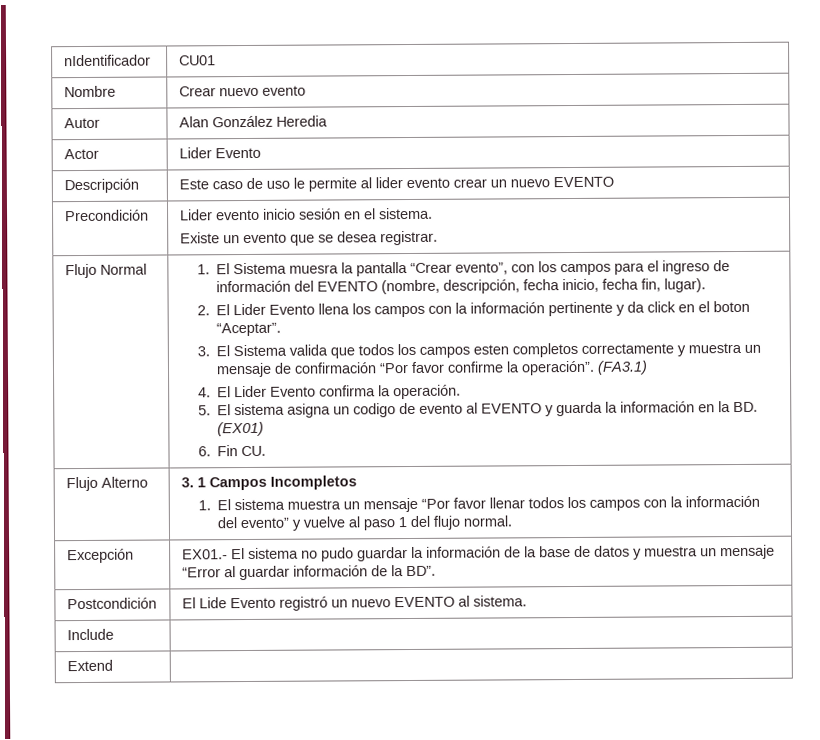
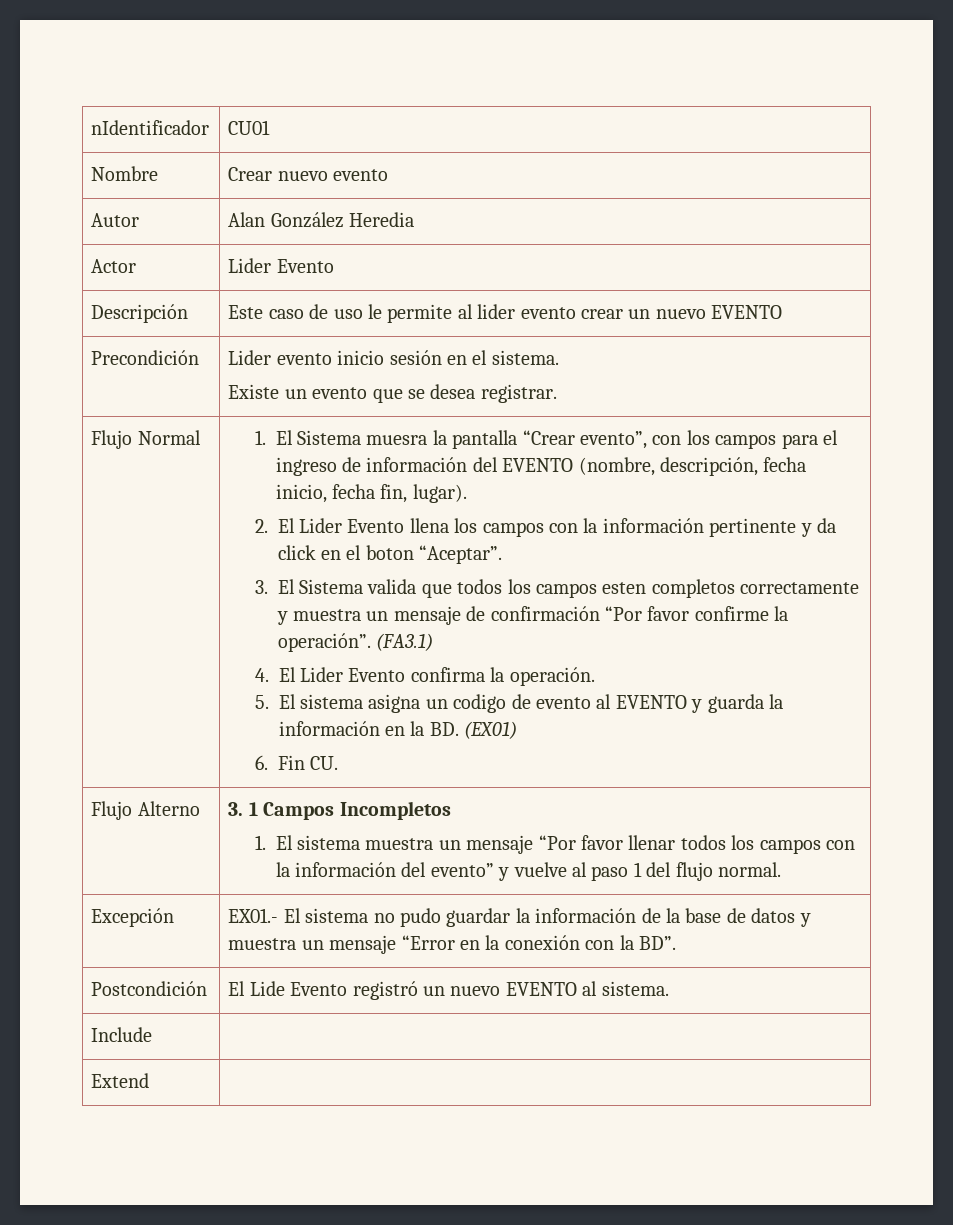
[223,565,388,581] al guardar información de -> [460,935,615,950] en la conexión con

